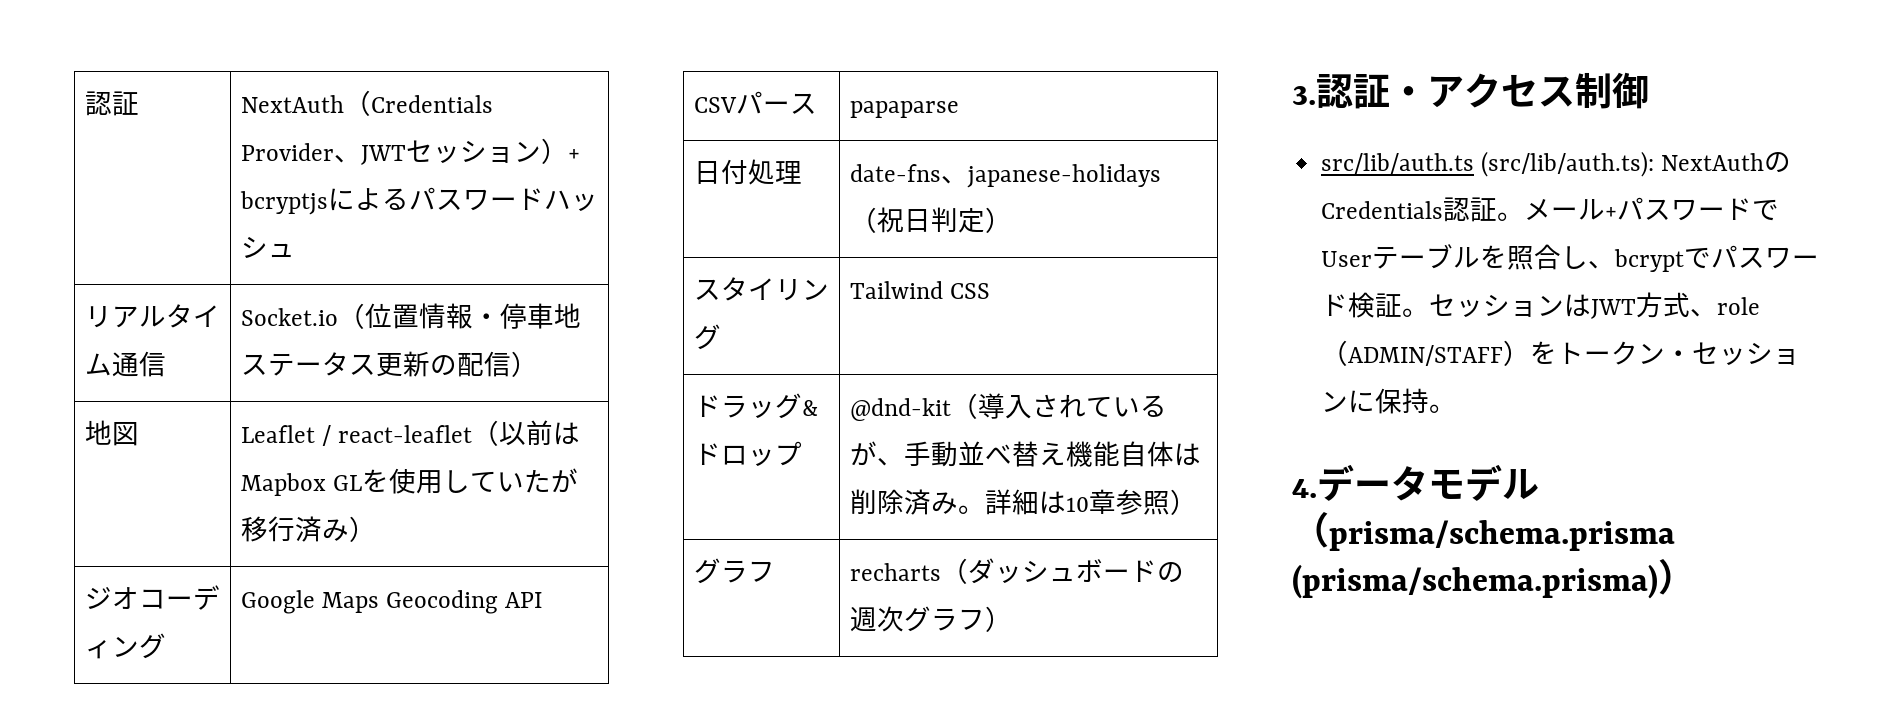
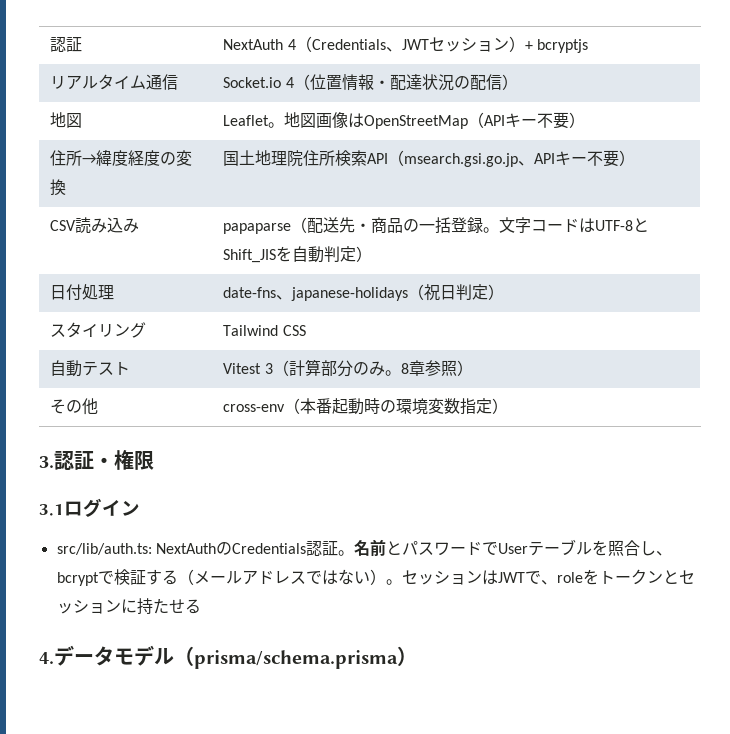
[343,90,493,116] [240,143,334,161] （Credentials Provider -> [287,36,386,52] 4（Credentials
[327,187,598,211] [240,236,295,258] によるパスワードハッシュ -> (589, 46) none
(338, 317) none -> [285,77,294,88] 4
[499,303,581,329] [240,351,430,377] 停車地ステータス更新 -> [389,74,454,91] 配達状況
[321,420,581,446] [240,468,578,496] [240,516,376,542] [84,585,220,610] [84,633,166,659] [240,590,543,614] [693,91,817,114] [849,101,959,118] / react-leaflet（以前はMapbox GLを使用していたが移行済み） // ジオコーディング | Google Maps Geocoding API // CSVパース | papaparse -> [268,112,586,129] [50,150,193,166] [50,179,67,196] [223,150,636,167] [50,217,140,233] [223,217,650,234] [223,246,373,263] 。地図画像はOpenStreetMap（APIキー不要） // 住所→緯度経度の変換 | 国土地理院住所検索API（msearch.gsi.go.jp、APIキー不要） // CSV読み込み | papaparse（配送先・商品の一括登録。文字コードはUTF-8とShift_JISを自動判定）
[693,393,818,419] [693,441,802,466] [849,393,1167,421] [849,441,1201,467] [849,489,1197,515] [693,558,775,584] [849,558,1184,584] [849,606,1012,632] [1292,72,1649,109] [1321,151,1655,177] ドラッグ&ドロップ | @dnd-kit（導入されているが、手動並べ替え機能自体は削除済み。詳細は10章参照） // グラフ | recharts（ダッシュボードの週次グラフ） // 3.認証・アクセス制御 // src/lib/auth.ts (src/lib/auth.ts): -> [50,360,131,377] [223,359,473,377] [50,398,99,415] [223,398,509,415] [39,450,154,470] [39,498,140,517] [56,543,152,555] 自動テスト | Vitest 3（計算部分のみ。8章参照） // その他 | cross-env（本番起動時の環境変数指定） // 3.認証・権限 // 3.1ログイン // src/lib/auth.ts:
[1524,199,1618,220] メール+ -> [353,539,402,556] 名前と
[1711,245,1820,269] [1321,292,1403,318] パスワード検証 -> [113,569,386,585] 検証する（メールアドレスではない）
[1636,292,1761,318] [1321,340,1531,366] 方式、role（ADMIN/STAFF） -> [524,571,583,585] で、role
[1665,350,1693,363] ・ -> [662,570,679,584] と
[1375,388,1457,414] 保持。 -> [136,598,201,615] 持たせる
[1292,564,1658,599] (prisma/schema.prisma) -> (398, 659) none

